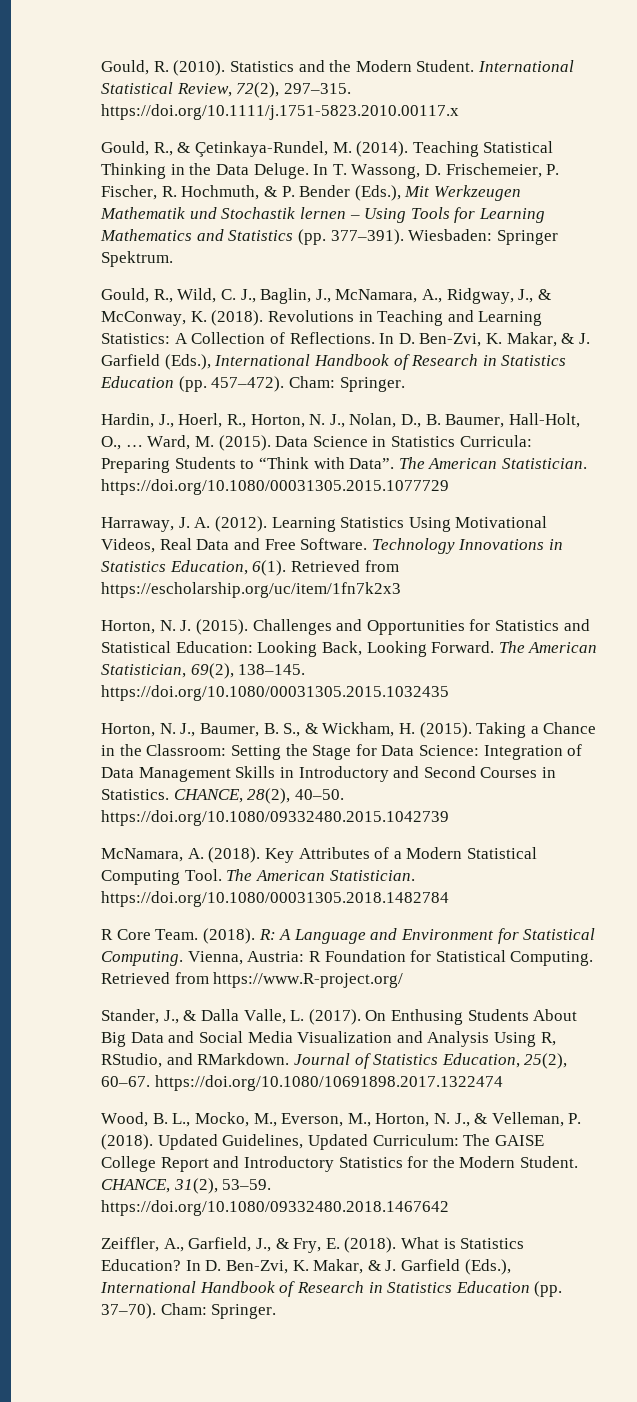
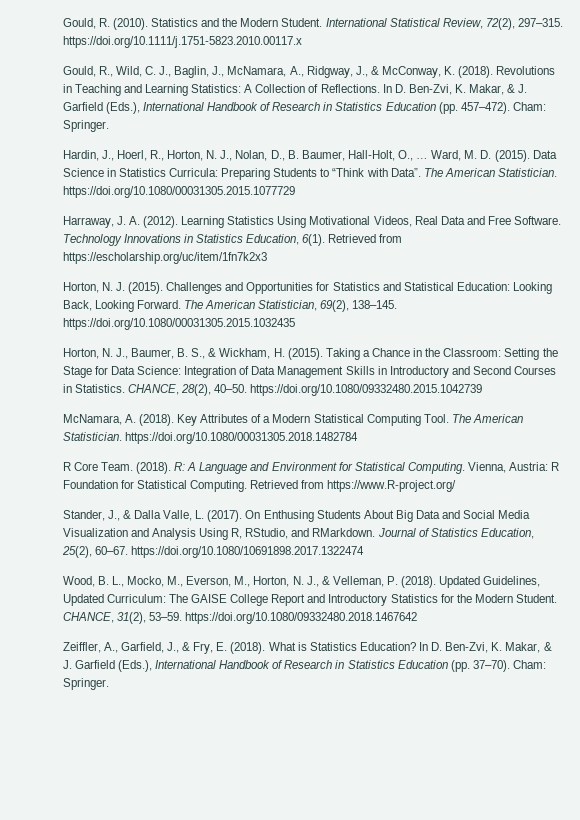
[101,141,554,157] [101,163,560,179] [101,185,521,201] [100,207,545,223] [100,229,558,245] [101,251,174,267] // Gould, R., & Çetinkaya-Rundel, M. (2014). Teaching Statistical Thinking in the Data Deluge. In T. Wassong, D. Frischemeier, P. Fischer, R. Hochmuth, & P. Bender (Eds.), Mit Werkzeugen Mathematik und Stochastik lernen – Using Tools for Learning Mathematics and Statistics (pp. 377–391). Wiesbaden: Springer Spektrum. -> (302, 42) none
(214, 441) none -> [480,150,492,159] D.

